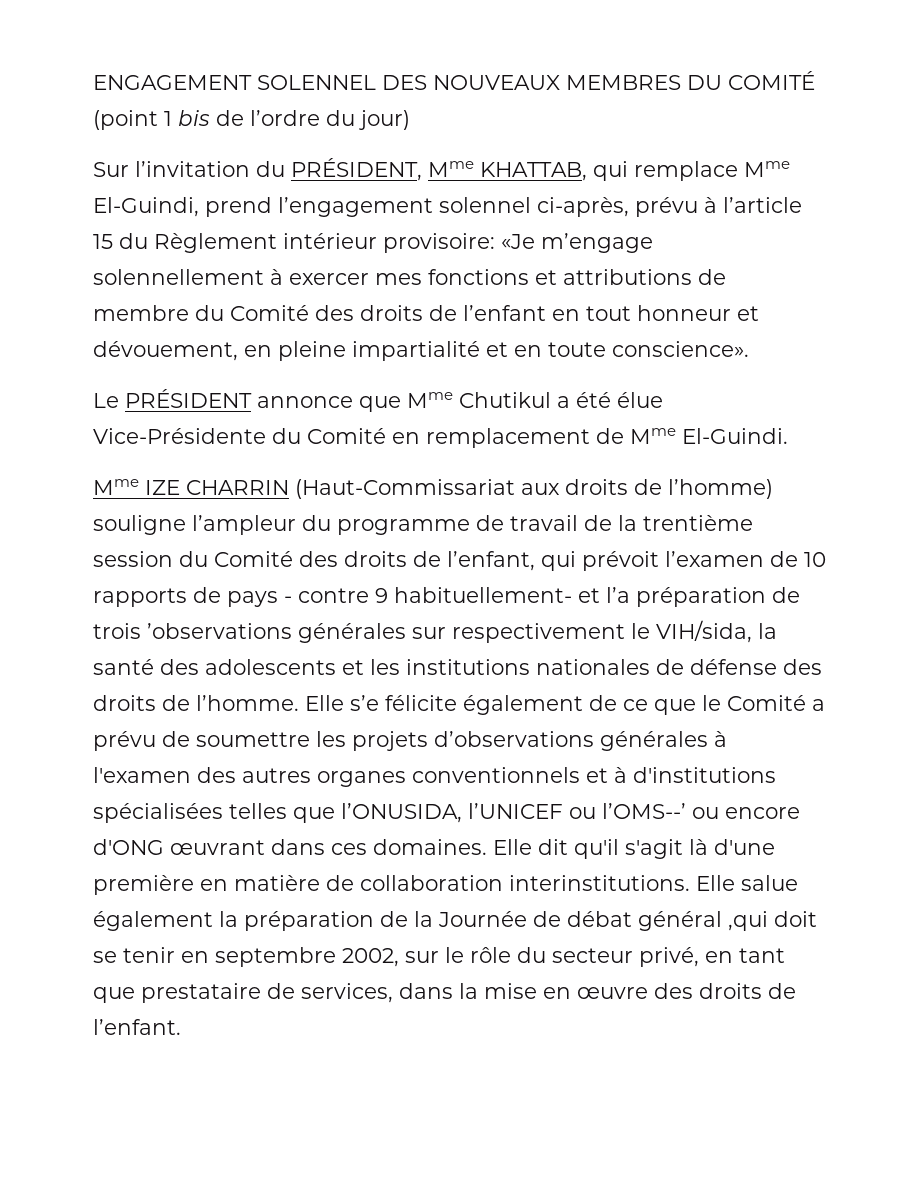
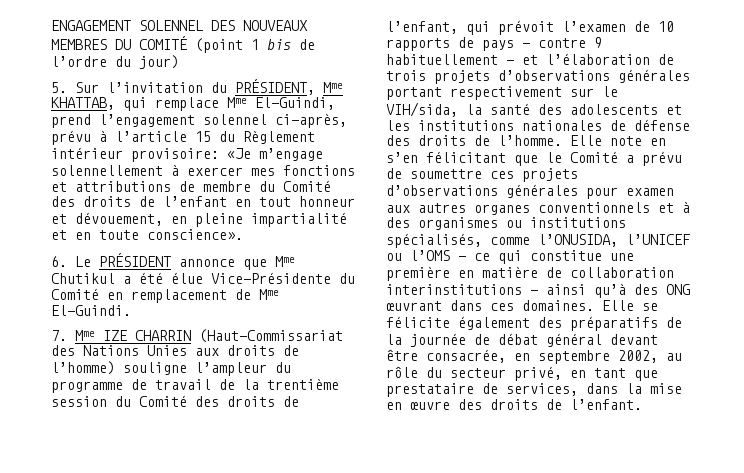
(410, 120) none -> [51,82,67,93] 5.
(749, 349) none -> [51,256,67,267] 6.
(788, 436) none -> [51,330,67,341] 7.
(515, 489) none -> [51,345,187,356] des Nations Unies
[394,587,800,607] [93,623,625,643] habituellement- et l’a préparation de trois ’observations générales sur respectivement -> [386,53,674,65] [386,69,690,84] [386,86,594,100] habituellement - et l’élaboration de trois projets d’observations générales portant respectivement sur
[350,695,648,715] s’e félicite également de ce -> [610,136,666,146] [386,151,506,163] note en s’en félicitant
[316,731,727,751] [93,767,236,783] les projets d’observations générales à l'examen des -> [490,168,578,182] [386,184,674,199] [386,205,410,213] ces projets d’observations générales pour examen aux
[633,767,776,783] [93,803,800,823] [93,839,164,855] d'institutions spécialisées telles que l’ONUSIDA, l’UNICEF ou l’OMS--’ ou encore d'ONG -> [386,217,626,230] [386,233,690,248] [386,250,634,264] [386,266,674,281] [386,283,690,298] des organismes ou institutions spécialisés, comme l’ONUSIDA, l’UNICEF ou l’OMS - ce qui constitue une première en matière de collaboration interinstitutions - ainsi qu’à des ONG
[538,839,775,859] [93,875,798,895] [93,911,527,931] dit qu'il s'agit là d'une première en matière de collaboration interinstitutions. Elle salue également la préparation de la Journée -> [642,303,658,311] [386,316,682,331] [386,333,466,347] se félicite également des préparatifs de la journée
[728,911,817,931] [93,947,175,963] ,qui doit se tenir -> [610,334,658,345] [386,349,506,363] devant être consacrée,
[405,947,464,963] sur le -> [666,353,682,361] au

